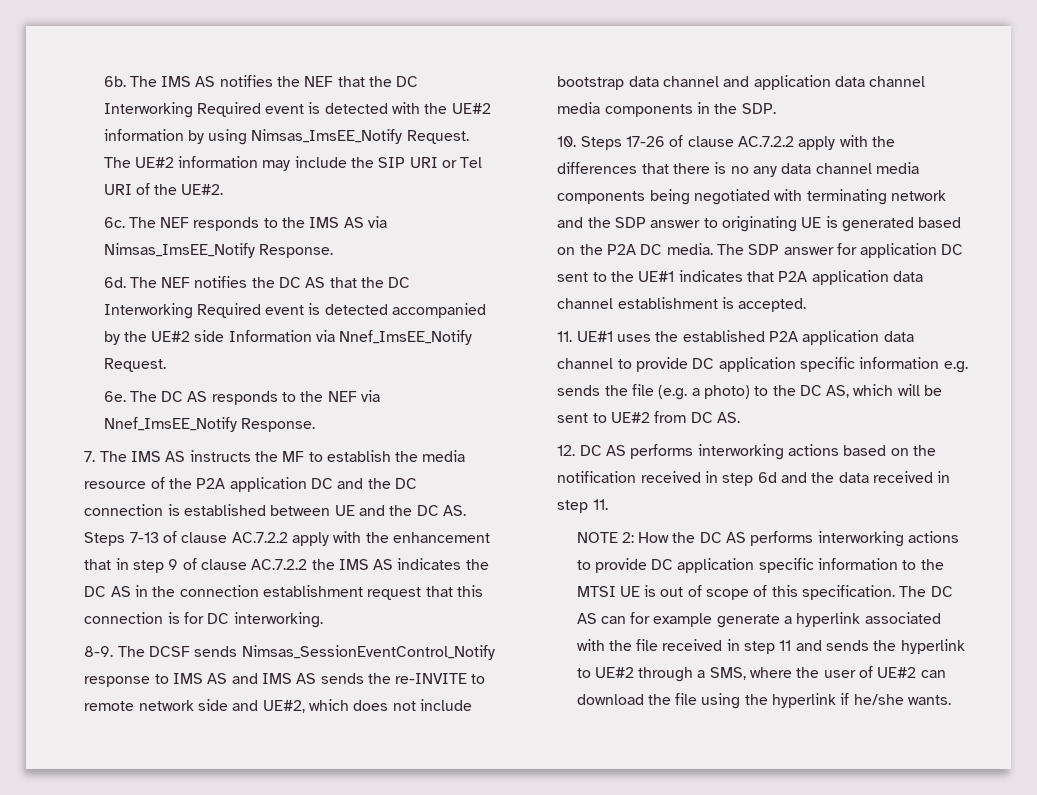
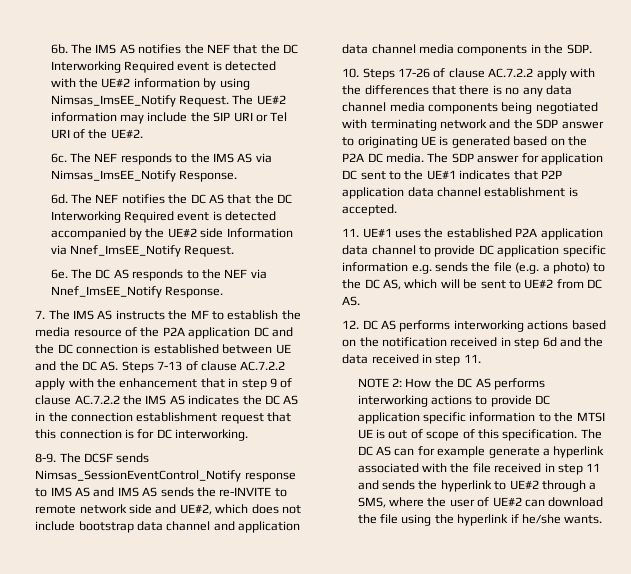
[778,271,808,282] P2A -> [540,170,562,179] P2P

